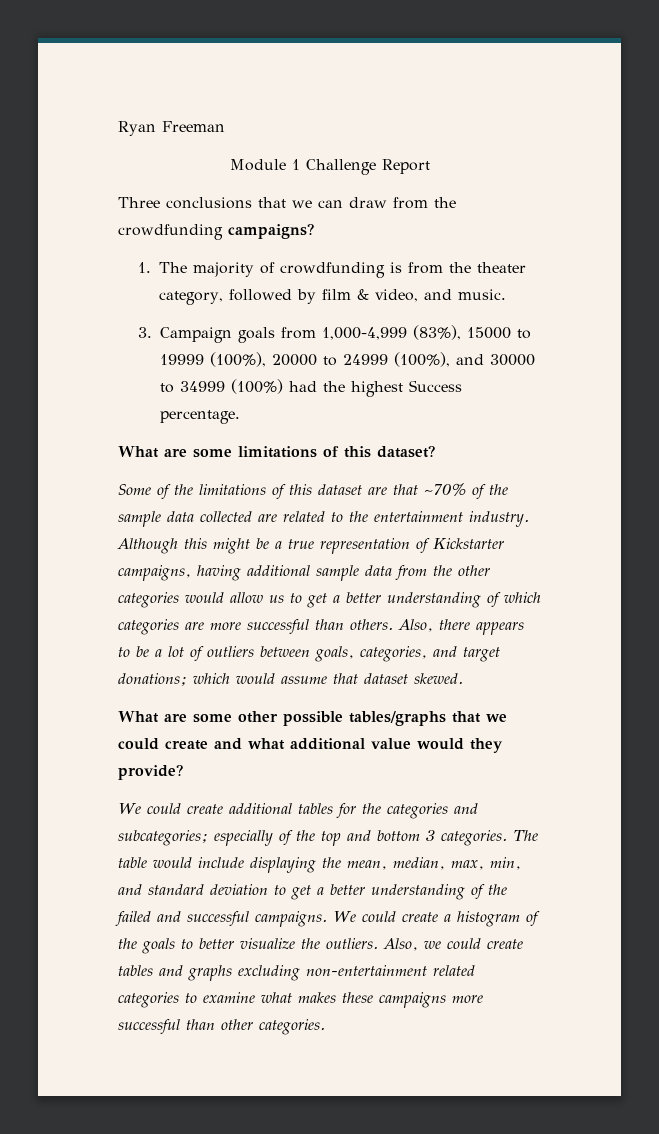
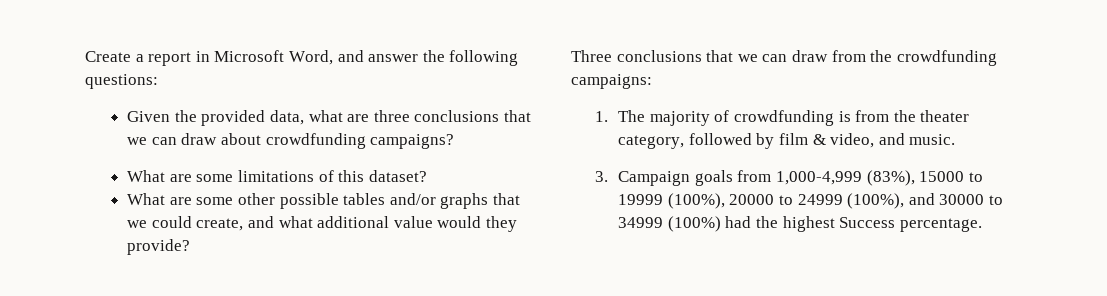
[118,121,225,136] [229,159,430,175] Ryan Freeman // Module 1 Challenge Report -> [85,50,519,66] [85,74,158,89] [127,110,532,126] [127,133,455,149] [127,170,427,182] [127,193,521,209] [127,216,518,232] [127,239,191,255] Create a report in Microsoft Word, and answer the following questions: // Given the provided data, what are three conclusions that we can draw about crowdfunding campaigns? // What are some limitations of this dataset? // What are some other possible tables and/or graphs that we could create, and what additional value would they provide?
[228,223,314,239] campaigns? -> [571,74,652,89] campaigns:
[118,445,435,458] [118,483,508,499] [118,511,529,527] [117,538,504,554] [118,565,490,581] [118,592,541,608] [118,619,524,635] [118,646,500,662] [118,673,463,686] [118,711,507,726] [118,738,503,753] [118,764,183,780] [118,803,478,819] [118,830,538,846] [118,857,521,873] [118,884,507,900] [115,911,540,927] [118,938,523,954] [118,965,475,981] [118,992,483,1008] [118,1019,325,1035] // What are some limitations of this dataset? // Some of the limitations of this dataset are that ~70% of the sample data collected are related to the entertainment industry. Although this might be a true representation of Kickstarter campaigns, having additional sample data from the other categories would allow us to get a better understanding of which categories are more successful than others. Also, there appears to be a lot of outliers between goals, categories, and target donations; which would assume that dataset skewed. // What are some other possible tables/graphs that we could create and what additional value would they provide? // We could create additional tables for the categories and subcategories; especially of the top and bottom 3 categories. The table would include displaying the mean, median, max, min, and standard deviation to get a better understanding of the failed and successful campaigns. We could create a histogram of the goals to better visualize the outliers. Also, we could create tables and graphs excluding non-entertainment related categories to examine what makes these campaigns more successful than other categories. -> (982, 225) none

